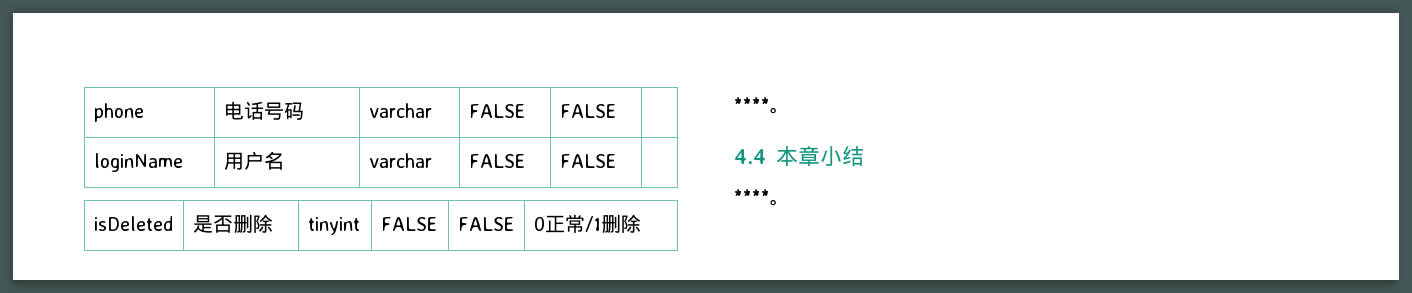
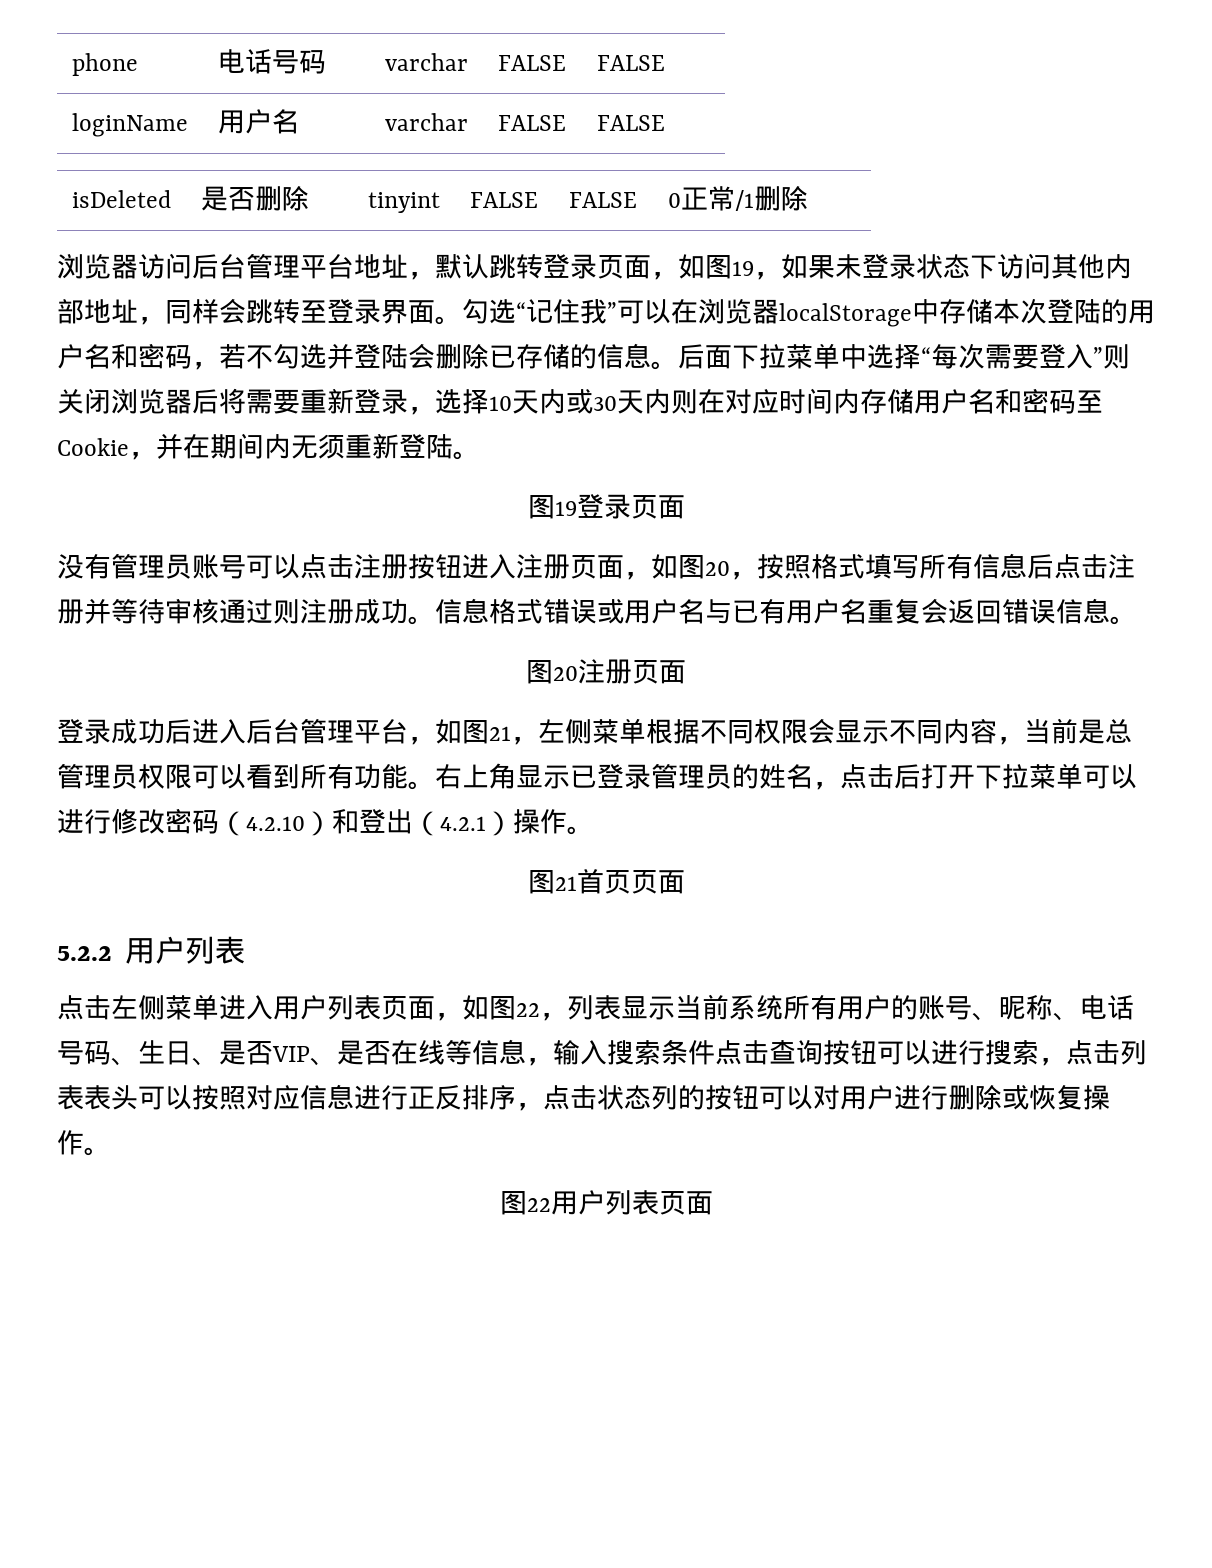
[734,97,790,114] [734,146,864,166] [734,189,790,206] ****。 // 4.4本章小结 // ****。 -> [57,253,1132,280] [57,298,1155,327] [57,343,1130,370] [57,388,1103,415] [57,433,480,460] [527,494,685,519] [57,553,1135,580] [57,598,1137,625] [526,659,686,684] [57,718,1132,745] [57,763,1137,790] [57,808,594,836] [527,869,685,894] [57,936,246,964] [57,994,1134,1021] [57,1039,1147,1066] [57,1084,1110,1111] [57,1130,111,1156] [499,1190,713,1215] 浏览器访问后台管理平台地址，默认跳转登录页面，如图19，如果未登录状态下访问其他内部地址，同样会跳转至登录界面。勾选“记住我”可以在浏览器localStorage中存储本次登陆的用户名和密码，若不勾选并登陆会删除已存储的信息。后面下拉菜单中选择“每次需要登入”则关闭浏览器后将需要重新登录，选择10天内或30天内则在对应时间内存储用户名和密码至Cookie，并在期间内无须重新登陆。 // 图19登录页面 // 没有管理员账号可以点击注册按钮进入注册页面，如图20，按照格式填写所有信息后点击注册并等待审核通过则注册成功。信息格式错误或用户名与已有用户名重复会返回错误信息。 // 图20注册页面 // 登录成功后进入后台管理平台，如图21，左侧菜单根据不同权限会显示不同内容，当前是总管理员权限可以看到所有功能。右上角显示已登录管理员的姓名，点击后打开下拉菜单可以进行修改密码（4.2.10）和登出（4.2.1）操作。 // 图21首页页面 // 5.2.2用户列表 // 点击左侧菜单进入用户列表页面，如图22，列表显示当前系统所有用户的账号、昵称、电话号码、生日、是否VIP、是否在线等信息，输入搜索条件点击查询按钮可以进行搜索，点击列表表头可以按照对应信息进行正反排序，点击状态列的按钮可以对用户进行删除或恢复操作。 // 图22用户列表页面

